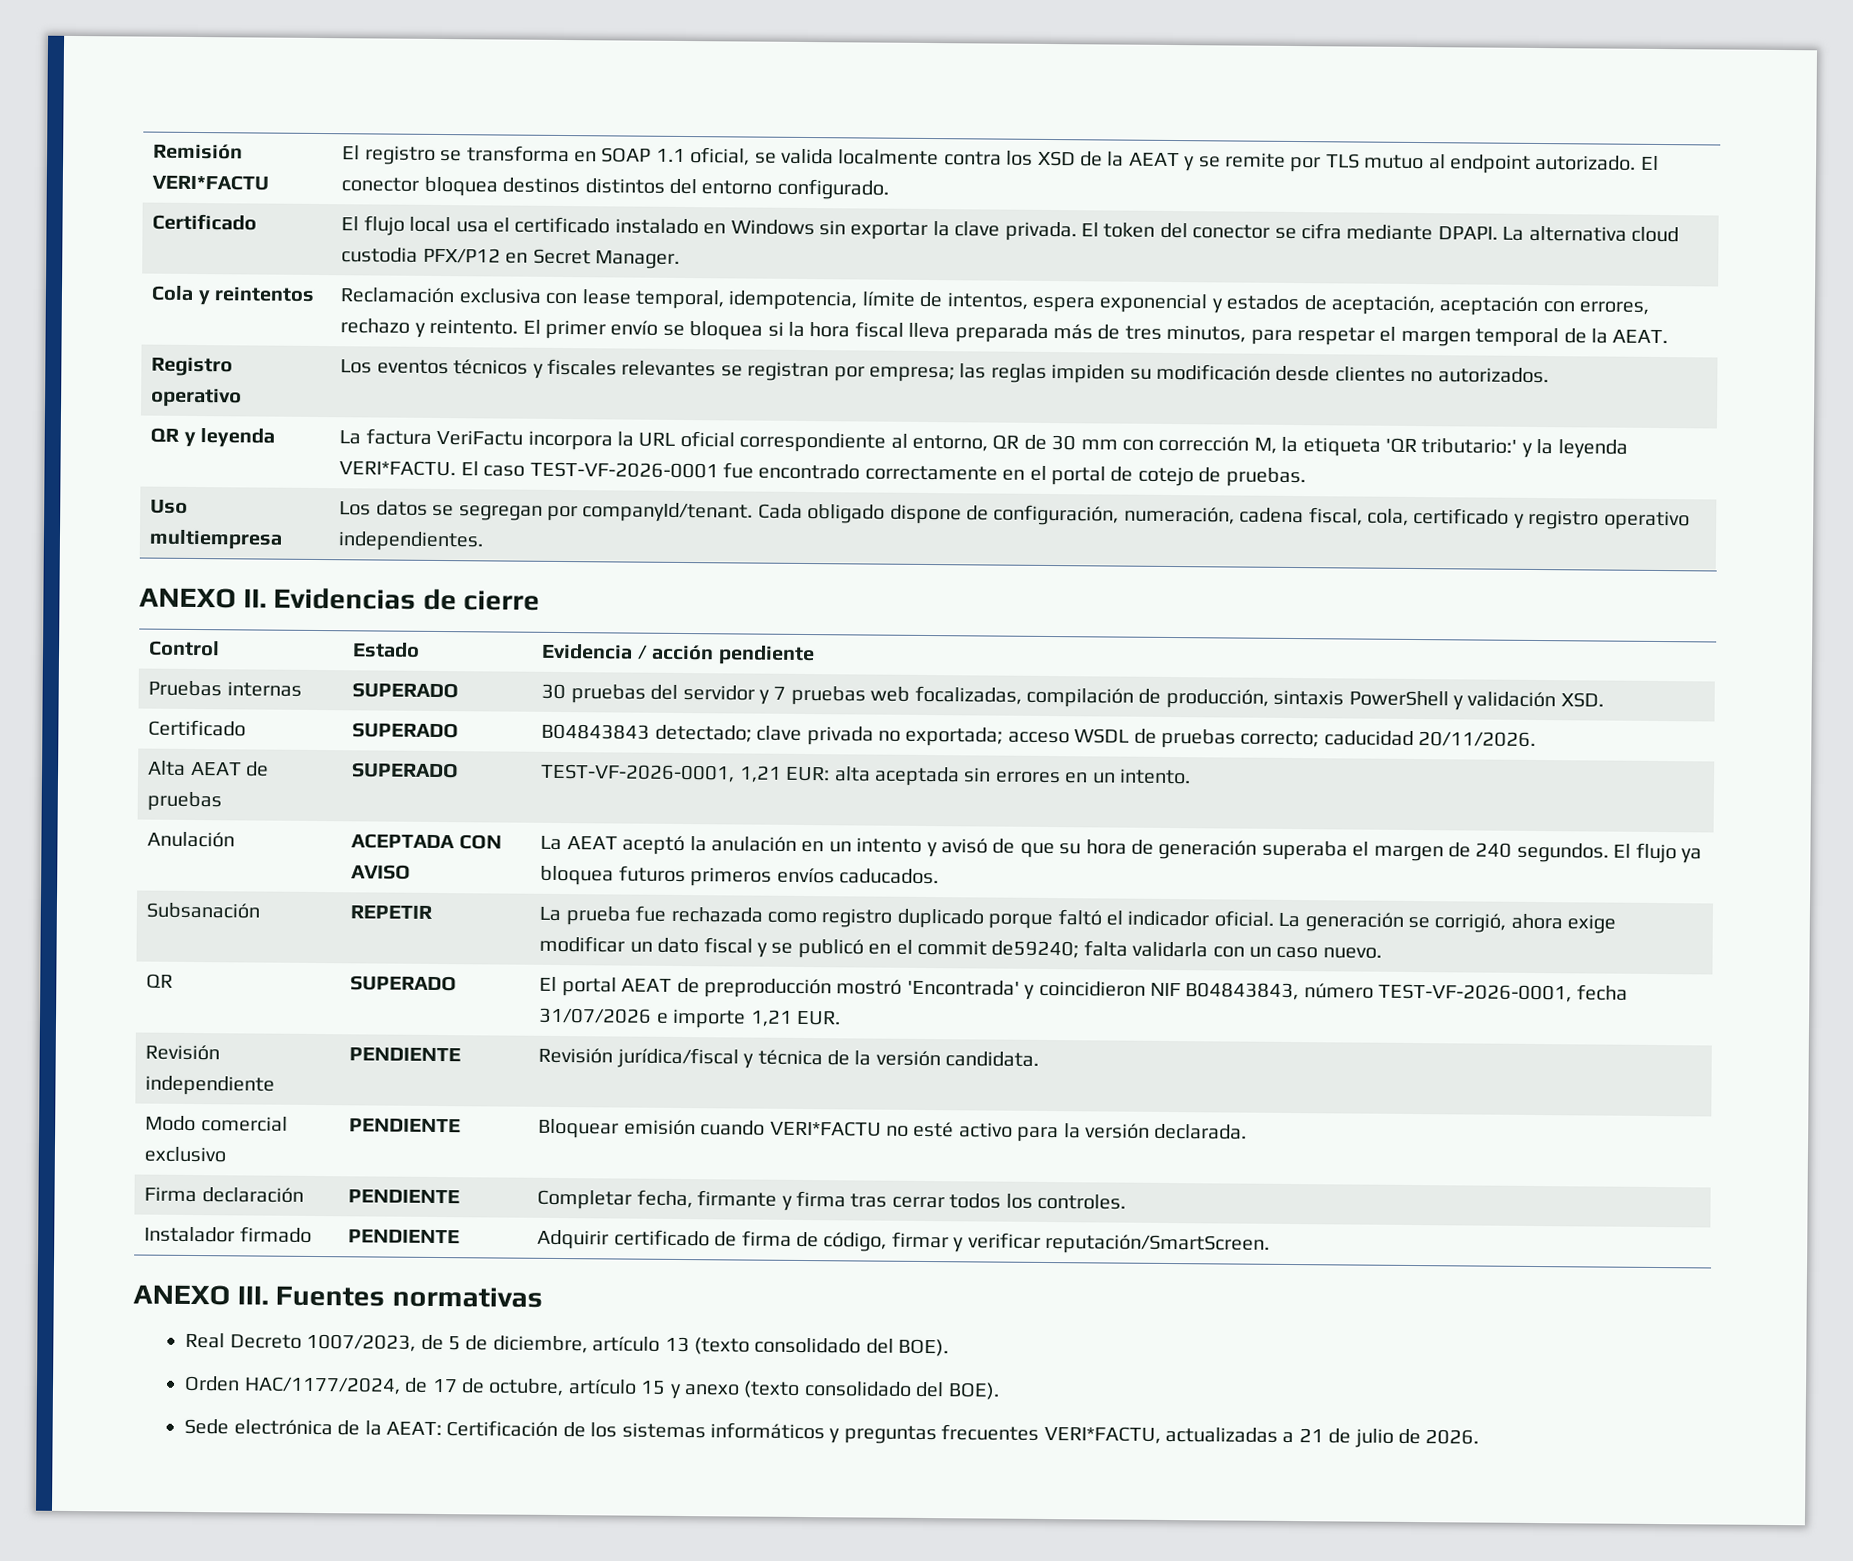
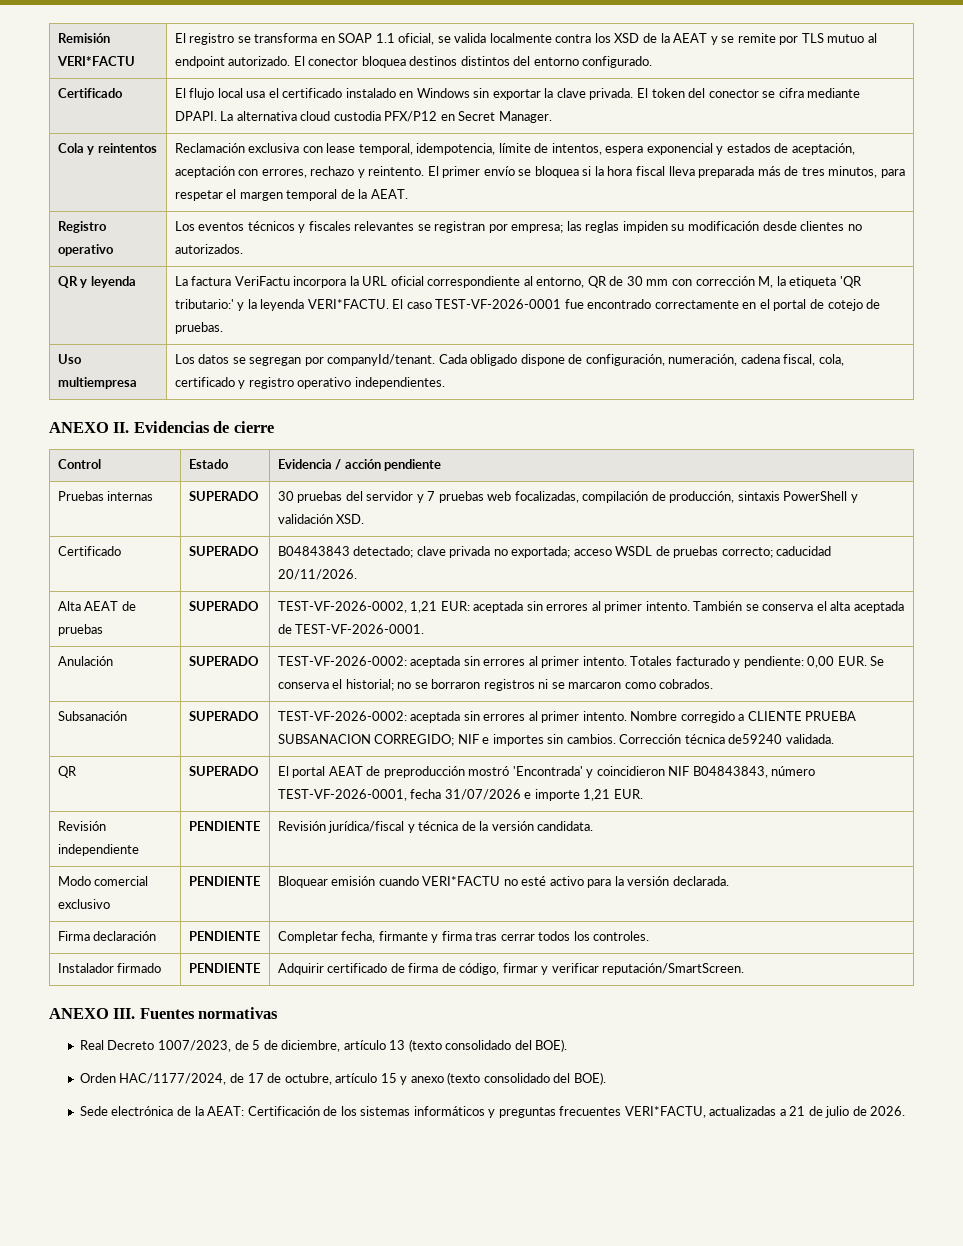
[540,763,736,783] TEST-VF-2026-0001, -> [277,601,407,613] TEST-VF-2026-0002,
[833,766,1191,787] [147,831,236,848] [351,833,502,850] [351,864,412,880] [540,835,1702,864] [540,865,939,887] [146,902,261,919] [350,905,433,919] [539,905,1617,934] [539,935,1382,959] alta aceptada sin errores en un intento. // Anulación | ACEPTADA CON AVISO | La AEAT aceptó la anulación en un intento y avisó de que su hora de generación superaba el margen de 240 segundos. El flujo ya bloquea futuros primeros envíos caducados. // Subsanación | REPETIR | La prueba fue rechazada como registro duplicado porque faltó el indicador oficial. La generación se corrigió, ahora exige modificar un dato fiscal y se publicó en el commit de59240; falta validarla con un caso nuevo. -> [473,601,905,613] [277,624,425,634] [57,656,113,666] [188,656,259,666] [277,656,885,668] [277,679,714,691] [57,711,127,721] [188,711,259,721] [277,711,857,723] [277,734,834,746] aceptada sin errores al primer intento. También se conserva el alta aceptada de TEST-VF-2026-0001. // Anulación | SUPERADO | TEST-VF-2026-0002: aceptada sin errores al primer intento. Totales facturado y pendiente: 0,00 EUR. Se conserva el historial; no se borraron registros ni se marcaron como cobrados. // Subsanación | SUPERADO | TEST-VF-2026-0002: aceptada sin errores al primer intento. Nombre corregido a CLIENTE PRUEBA SUBSANACION CORREGIDO; NIF e importes sin cambios. Corrección técnica de59240 validada.

